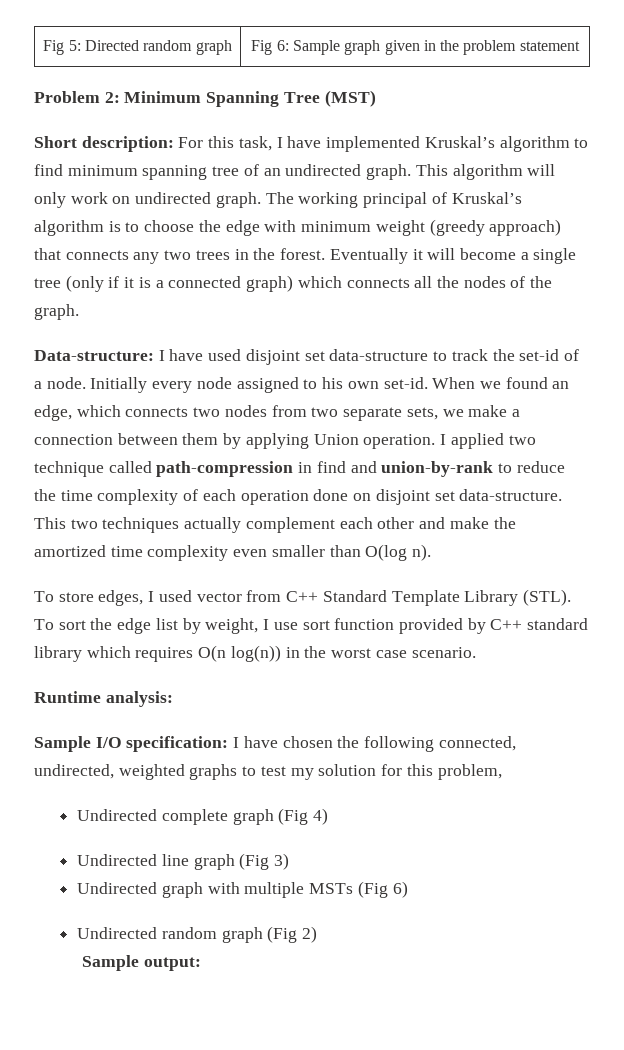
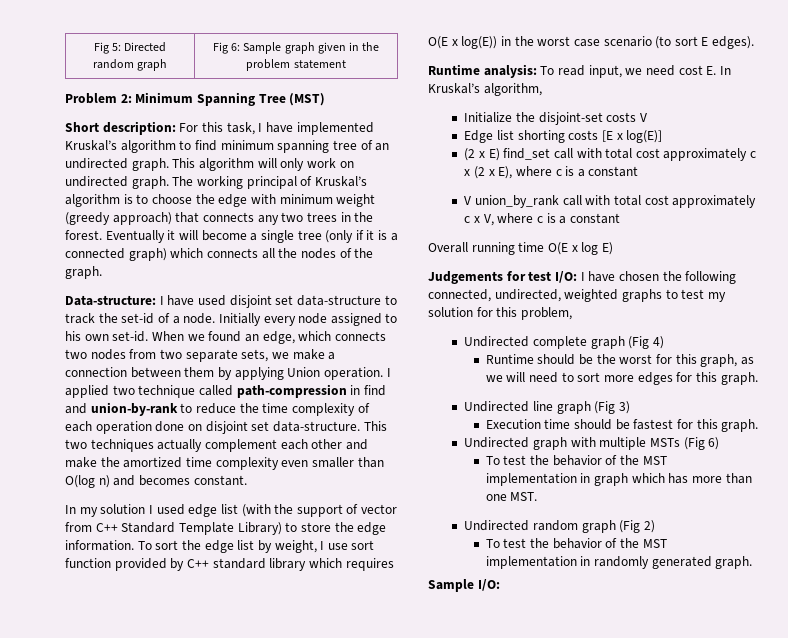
[412,544,432,561] [34,590,192,606] n). // To store edges, I used -> [98,475,247,488] [65,504,359,517] n) and becomes constant. // In my solution I used edge list (with the support of
[464,589,571,606] Library (STL). -> [237,522,387,535] [65,540,134,551] Library) to store the edge information.
[198,645,281,662] O(n log(n)) -> [428,36,498,49] O(E x log(E))
[411,647,476,658] [34,691,173,707] [34,736,229,752] scenario. // Runtime analysis: // Sample I/O specification: -> [603,36,755,49] [428,64,731,78] [428,83,542,96] [464,112,647,125] [464,130,663,143] [464,148,757,161] [464,166,639,179] [464,195,757,208] [464,213,620,226] [428,242,613,255] [428,271,577,284] scenario (to sort E edges). // Runtime analysis: To read input, we need cost E. In Kruskal’s algorithm, // Initialize the disjoint-set costs V // Edge list shorting costs [E x log(E)] // (2 x E) find_set call with total cost approximately c x (2 x E), where c is a constant // V union_by_rank call with total cost approximately c x V, where c is a constant // Overall running time O(E x log E) // Judgements for test I/O:
(329, 816) none -> [485,354,754,367] [485,372,758,385] // Runtime should be the worst for this graph, as we will need to sort more edges for this graph.
(290, 861) none -> [485,419,759,432] // Execution time should be fastest for this graph.
(408, 889) none -> [485,455,667,466] [485,473,752,486] [485,492,538,501] // To test the behavior of the MST implementation in graph which has more than one MST.
[81,955,201,971] // Sample output: -> [485,538,667,549] [485,556,753,569] [428,579,500,592] // To test the behavior of the MST implementation in randomly generated graph. // Sample I/O:

